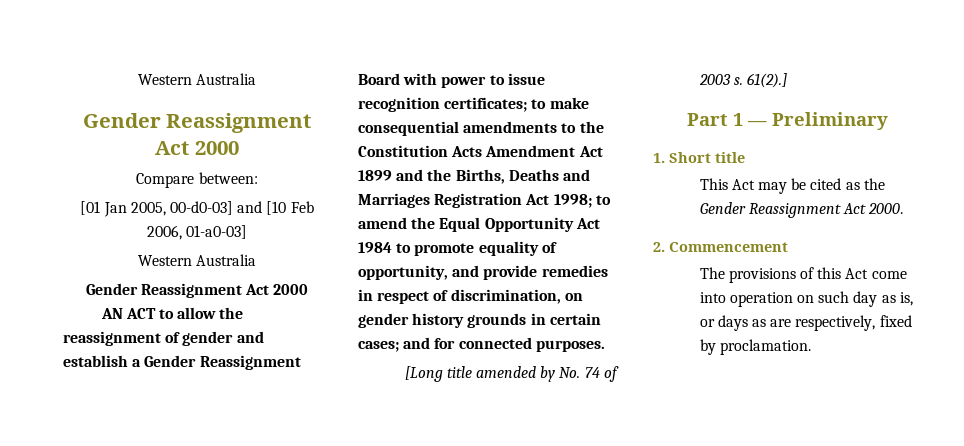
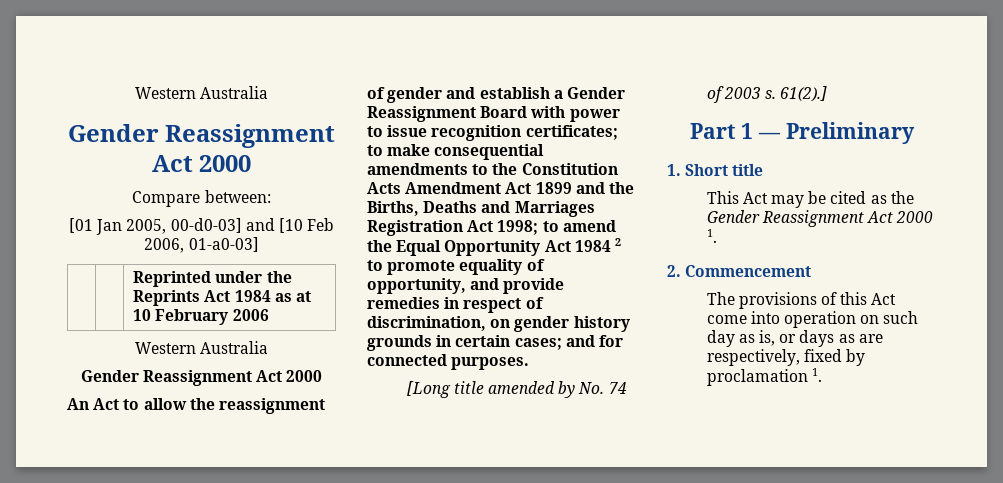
[137,254,257,266] [85,283,309,298] [100,308,156,319] // Western Australia // Gender Reassignment Act 2000 // AN ACT -> [133,271,292,287] [133,290,312,306] [133,309,269,325] [134,341,269,354] [80,370,323,386] [67,398,120,410] // | | Reprinted under the Reprints Act 1984 as at 10 February 2006 // Western Australia // Gender Reassignment Act 2000 // An Act
(392, 247) none -> [614,238,621,246] 2
[868,203,904,214] 2000. -> [896,211,934,223] [706,229,717,243] 2000 1.
[719,339,811,355] proclamation. -> [706,368,822,386] proclamation 1.

